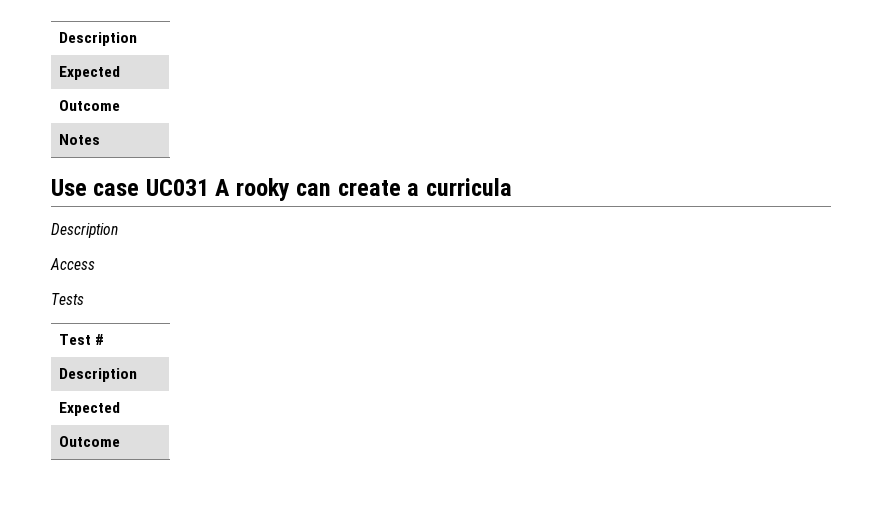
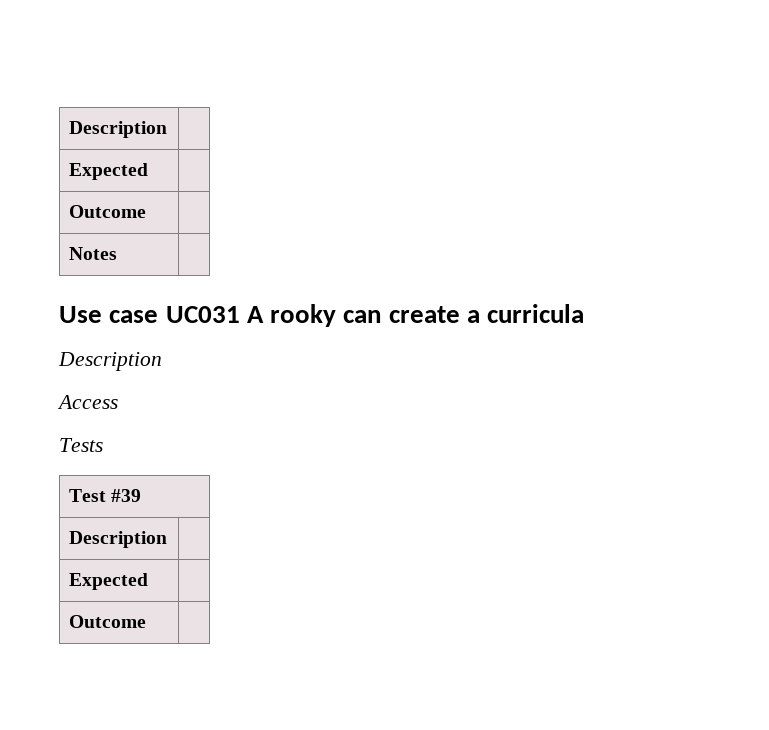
[95,334,105,345] # -> [111,489,142,502] #39

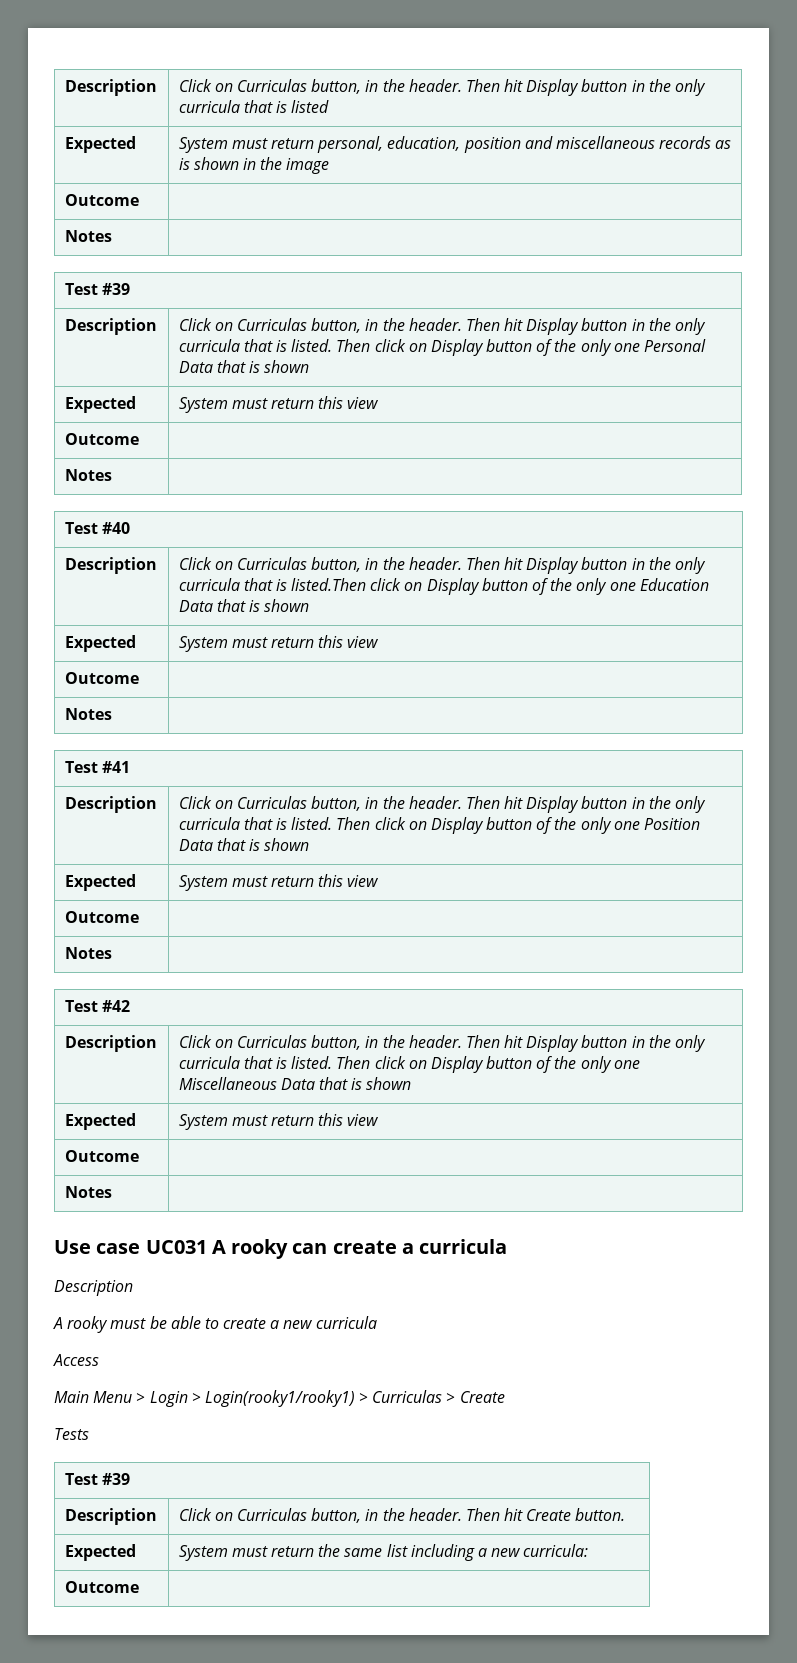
[69,121,168,138] [69,163,149,180] Description | // Expected | -> [64,79,157,96] [178,79,706,96] [178,100,330,113] [64,136,136,153] [178,136,732,153] [178,157,330,174] [64,194,139,206] [64,230,112,242] [64,283,130,295] [64,318,157,335] [178,318,706,335] [178,339,706,356] [178,360,310,373] [64,396,136,413] [178,396,380,413] [64,433,139,445] [64,469,112,481] [64,522,130,534] [64,557,157,574] [178,557,706,574] [178,578,709,595] [178,599,310,612] [64,635,136,652] [178,635,380,652] [64,672,139,684] [64,708,112,720] [64,761,130,773] [64,796,157,813] [178,796,706,813] [178,817,700,834] [178,838,310,851] [64,874,136,891] [178,874,380,891] [64,911,139,923] [64,947,112,959] [64,1000,130,1012] [64,1035,157,1052] [178,1035,706,1052] [178,1056,640,1073] [178,1077,412,1090] [64,1113,136,1130] [178,1113,380,1130] Description | Click on Curriculas button, in the header. Then hit Display button in the only curricula that is listed // Expected | System must return personal, education, position and miscellaneous records as is shown in the image // Outcome | // Notes | // Test #39 // Description | Click on Curriculas button, in the header. Then hit Display button in the only curricula that is listed. Then click on Display button of the only one Personal Data that is shown // Expected | System must return this view // Outcome | // Notes | // Test #40 // Description | Click on Curriculas button, in the header. Then hit Display button in the only curricula that is listed.Then click on Display button of the only one Education Data that is shown // Expected | System must return this view // Outcome | // Notes | // Test #41 // Description | Click on Curriculas button, in the header. Then hit Display button in the only curricula that is listed. Then click on Display button of the only one Position Data that is shown // Expected | System must return this view // Outcome | // Notes | // Test #42 // Description | Click on Curriculas button, in the header. Then hit Display button in the only curricula that is listed. Then click on Display button of the only one Miscellaneous Data that is shown // Expected | System must return this view
[57,395,118,409] [59,438,103,452] [69,489,142,502] [69,531,168,548] [69,573,149,590] Access // Tests // Test #39 // Description | // Expected | -> [53,1316,377,1333] [53,1354,99,1366] [54,1390,505,1407] [54,1428,89,1440] [64,1473,130,1485] [64,1508,157,1525] [178,1508,626,1523] [64,1544,136,1561] [178,1544,589,1561] A rooky must be able to create a new curricula // Access // Main Menu > Login > Login(rooky1/rooky1) > Curriculas > Create // Tests // Test #39 // Description | Click on Curriculas button, in the header. Then hit Create button. // Expected | System must return the same list including a new curricula:

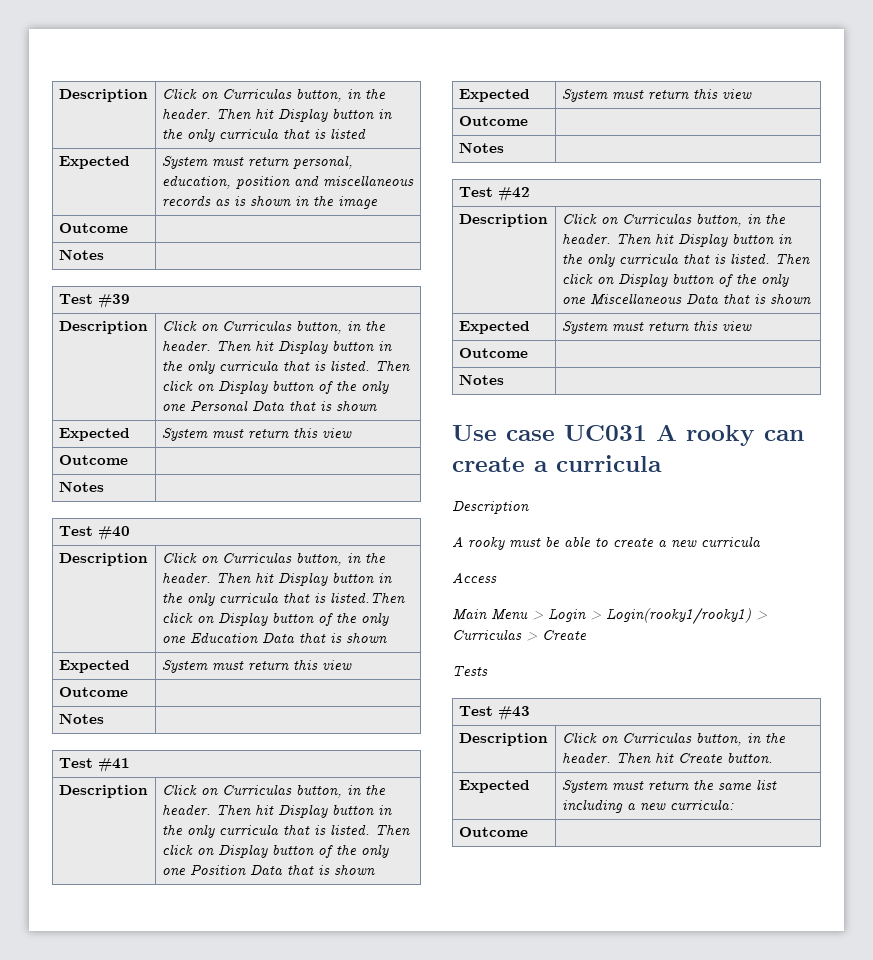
[101,1473,130,1485] #39 -> [497,705,530,721] #43

